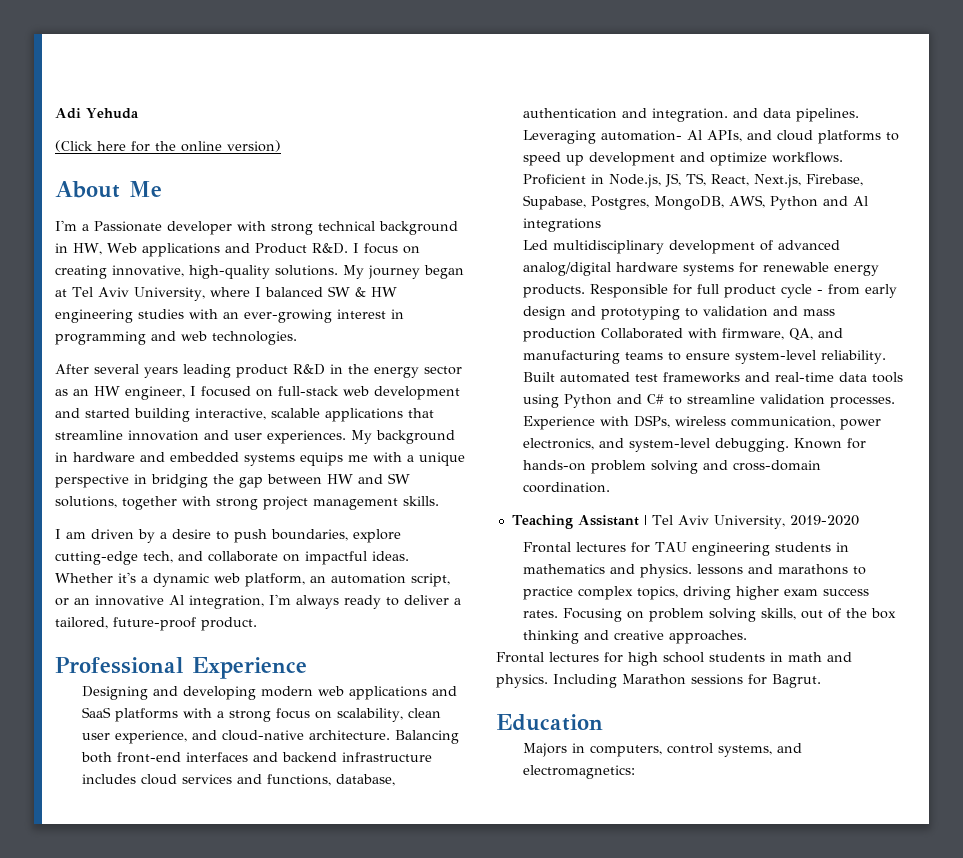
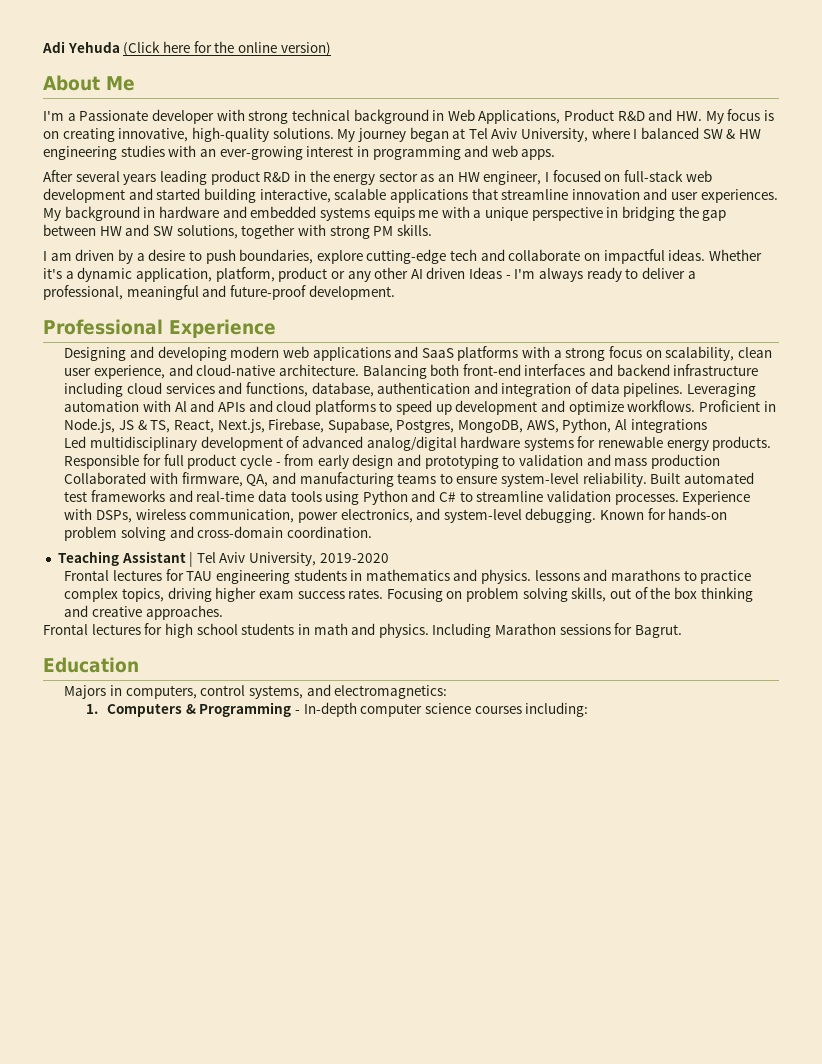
(139, 113) // -> (120, 47) none
[73,243,398,257] HW, Web applications and Product R&D. I focus -> [447,109,774,124] Web Applications, Product R&D and HW. My focus is
[212,331,297,345] technologies. -> [521,149,556,160] apps.
[263,496,398,510] project management -> [373,226,394,236] PM
[143,551,173,563] tech, -> [450,249,478,261] tech
[214,573,450,587] [55,595,264,609] web platform, an automation script, or an innovative Al integration, -> [135,267,511,282] application, platform, product or any other AI driven Ideas -
[55,617,257,631] tailored, future-proof product. -> [43,285,395,300] professional, meaningful and future-proof development.
[81,774,136,784] includes -> [64,382,124,397] including
[651,108,758,122] integration. and -> [501,382,589,397] integration of
[600,130,742,142] automation- Al APIs, -> [64,400,245,412] automation with Al and APIs
[664,173,681,187] JS, -> [118,420,147,430] JS &
[769,196,848,210] Python and -> [562,418,612,433] Python,
(635, 772) none -> [85,702,589,717] // 1. Computers & Programming - In-depth computer science courses including:

